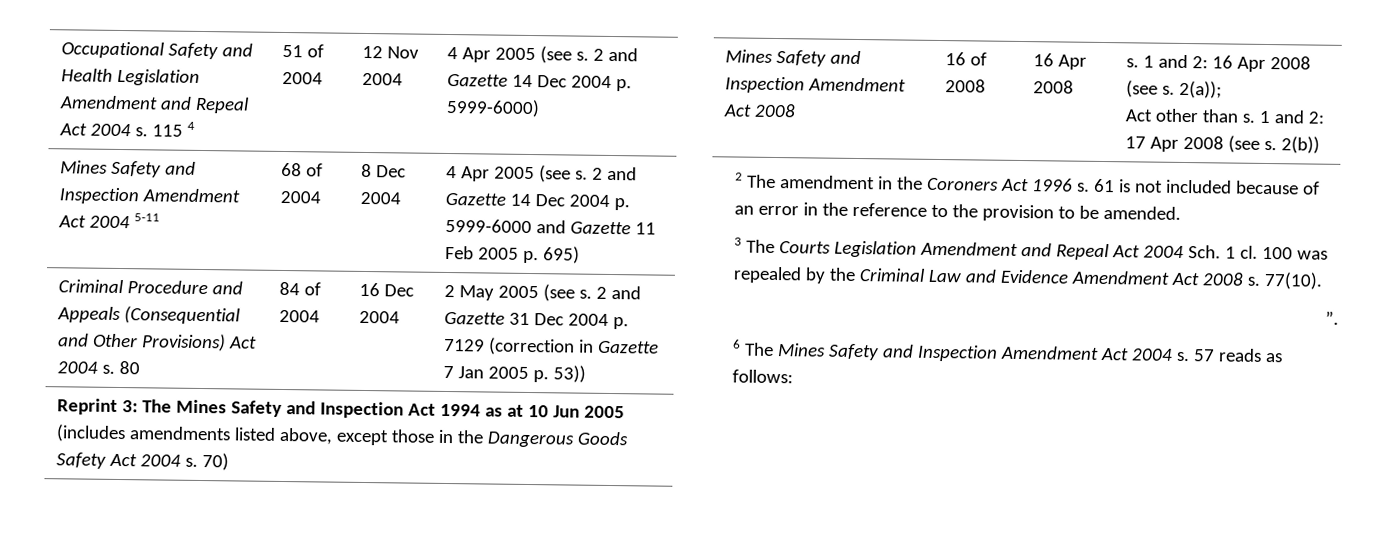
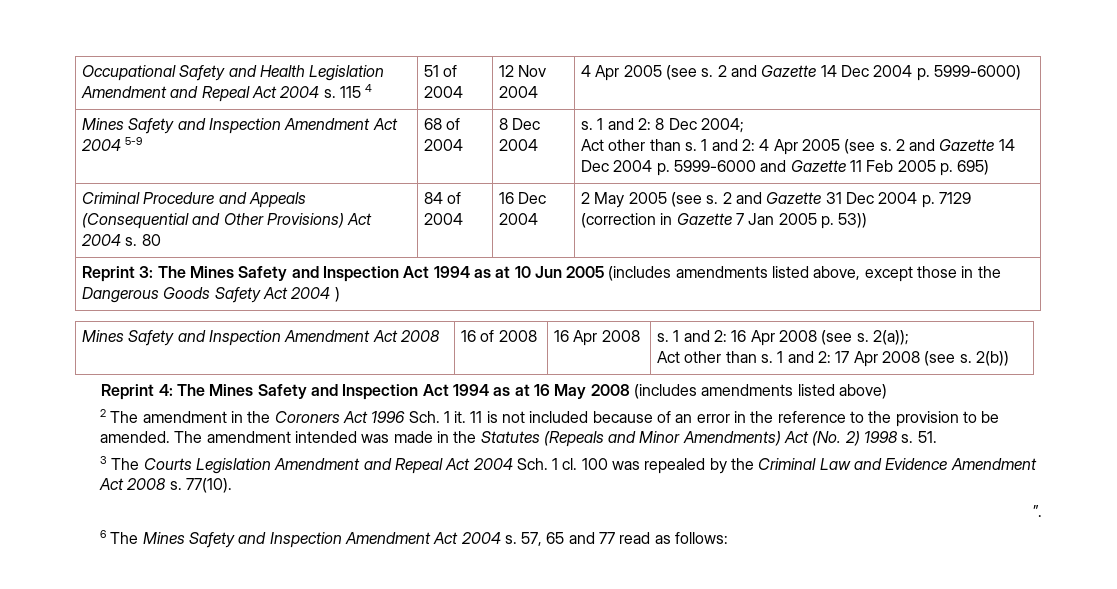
[134,213,161,222] 5-11 -> [125,137,143,145] 5-9
(402, 198) none -> [580,118,744,133] [580,139,755,151] s. 1 and 2: 8 Dec 2004; // Act other than s. 1 and 2:
[185,453,230,471] s. 70) -> [334,287,340,302] )
(1321, 145) none -> [101,384,887,400] // Reprint 4: The Mines Safety and Inspection Act 1994 as at 16 May 2008 (includes amendments listed above)
[1076,178,1115,193] s. 61 -> [408,411,483,423] Sch. 1 it. 11
(1181, 213) none -> [174,431,937,447] The amendment intended was made in the Statutes (Repeals and Minor Amendments) Act (No. 2) 1998 s. 51.
[1192,348,1262,362] 57 reads -> [521,532,651,546] 57, 65 and 77 read

